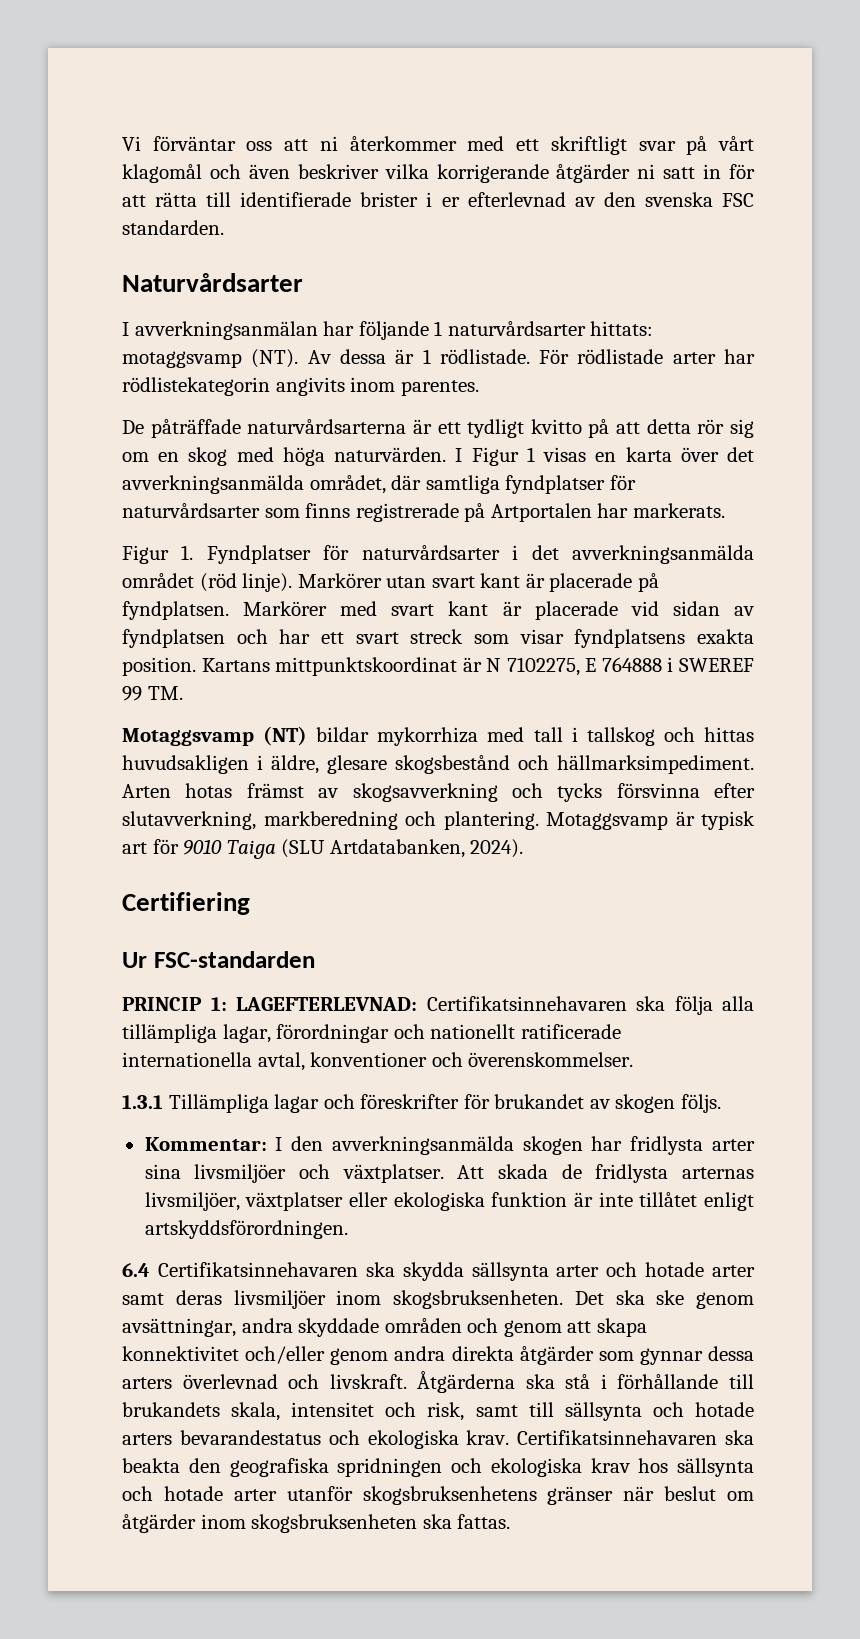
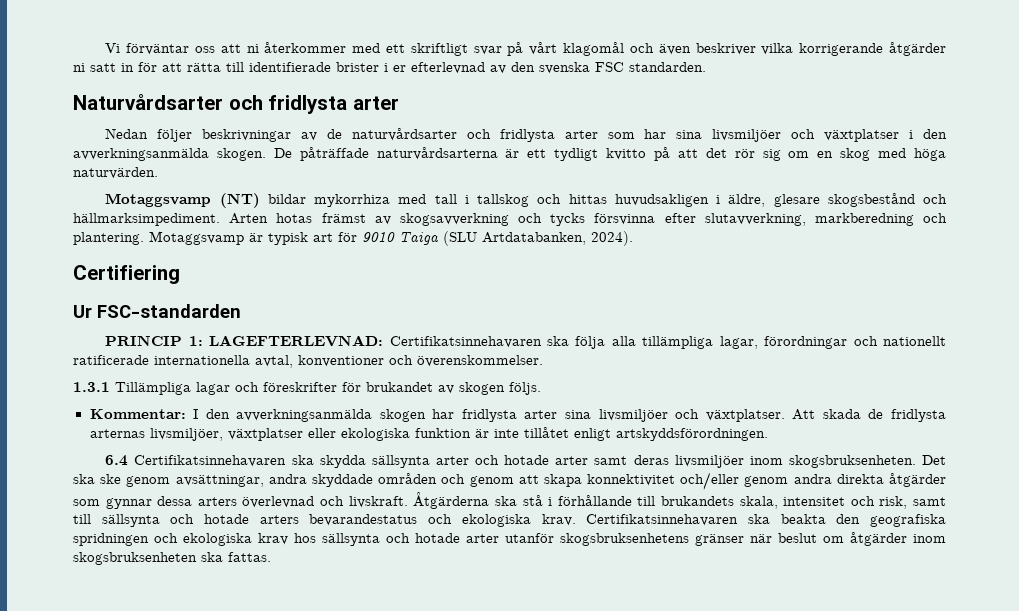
[122,321,654,340] [122,349,755,368] [122,377,479,396] // I avverkningsanmälan har följande 1 naturvårdsarter hittats: motaggsvamp (NT). Av dessa är 1 rödlistade. För rödlistade arter har rödlistekategorin angivits inom parentes. // -> [228,95,399,114] [105,128,947,142] [73,148,266,161] och fridlysta arter // Nedan följer beskrivningar av de naturvårdsarter och fridlysta arter som har sina livsmiljöer och växtplatser i den avverkningsanmälda skogen.
[646,419,691,434] detta -> [705,148,727,158] det
[455,447,755,466] [122,475,636,494] [122,503,725,522] [122,545,754,564] [122,573,659,592] [122,601,755,620] [122,629,755,648] [122,657,754,676] [122,686,183,701] I Figur 1 visas en karta över det avverkningsanmälda området, där samtliga fyndplatser för naturvårdsarter som finns registrerade på Artportalen har markerats. // Figur 1. Fyndplatser för naturvårdsarter i det avverkningsanmälda området (röd linje). Markörer utan svart kant är placerade på fyndplatsen. Markörer med svart kant är placerade vid sidan av fyndplatsen och har ett svart streck som visar fyndplatsens exakta position. Kartans mittpunktskoordinat är N 7102275, E 764888 i SWEREF 99 TM. -> (158, 173) none

